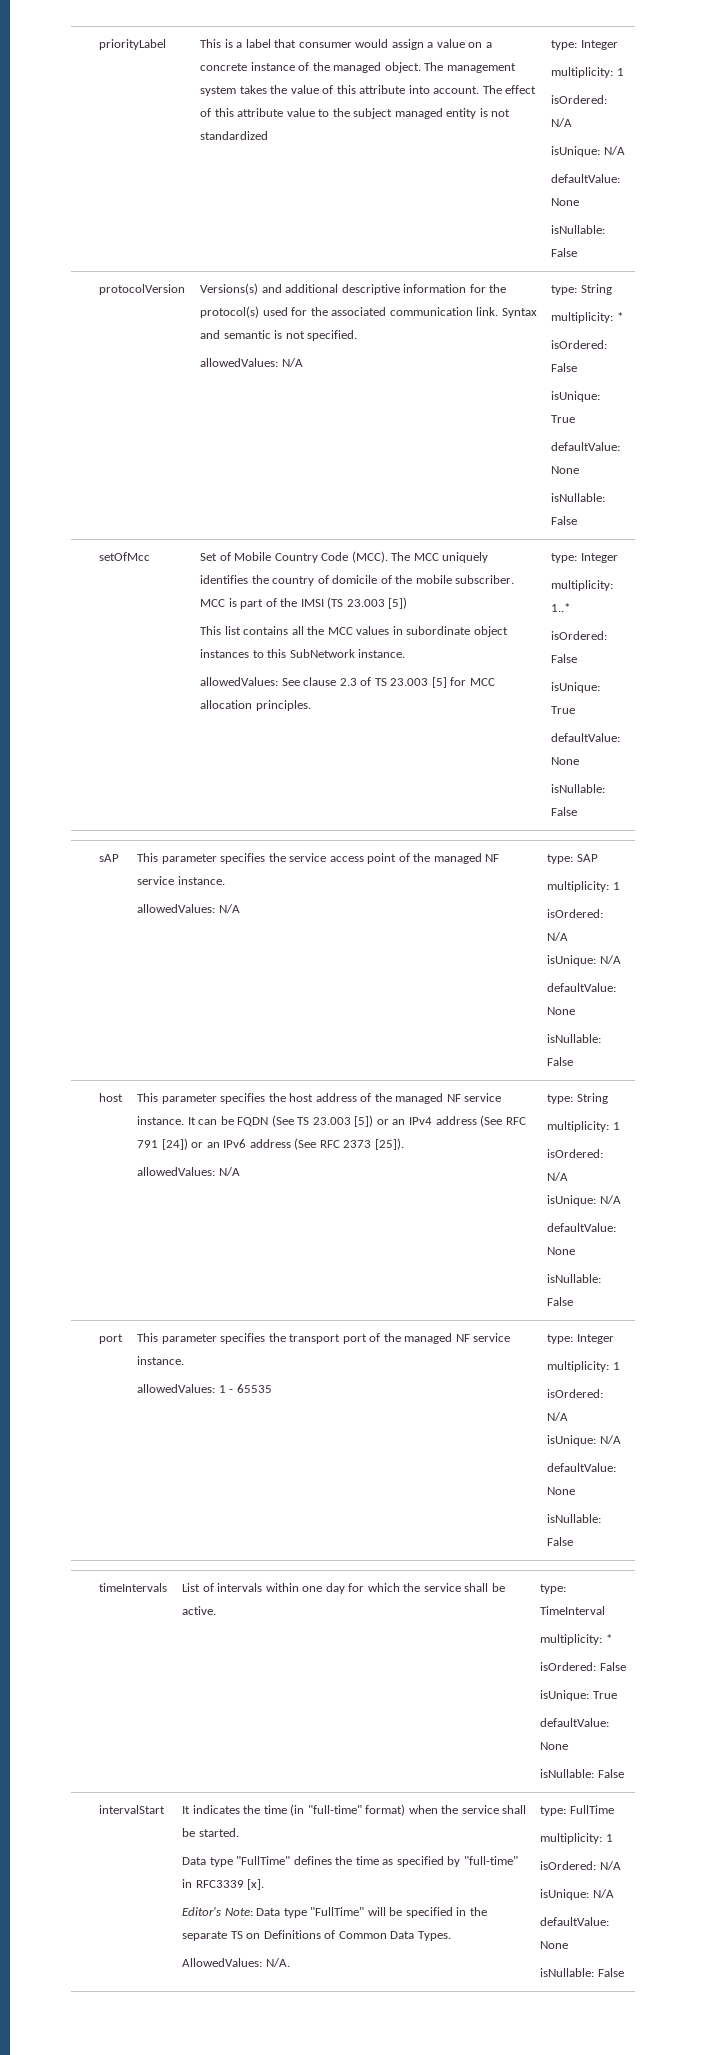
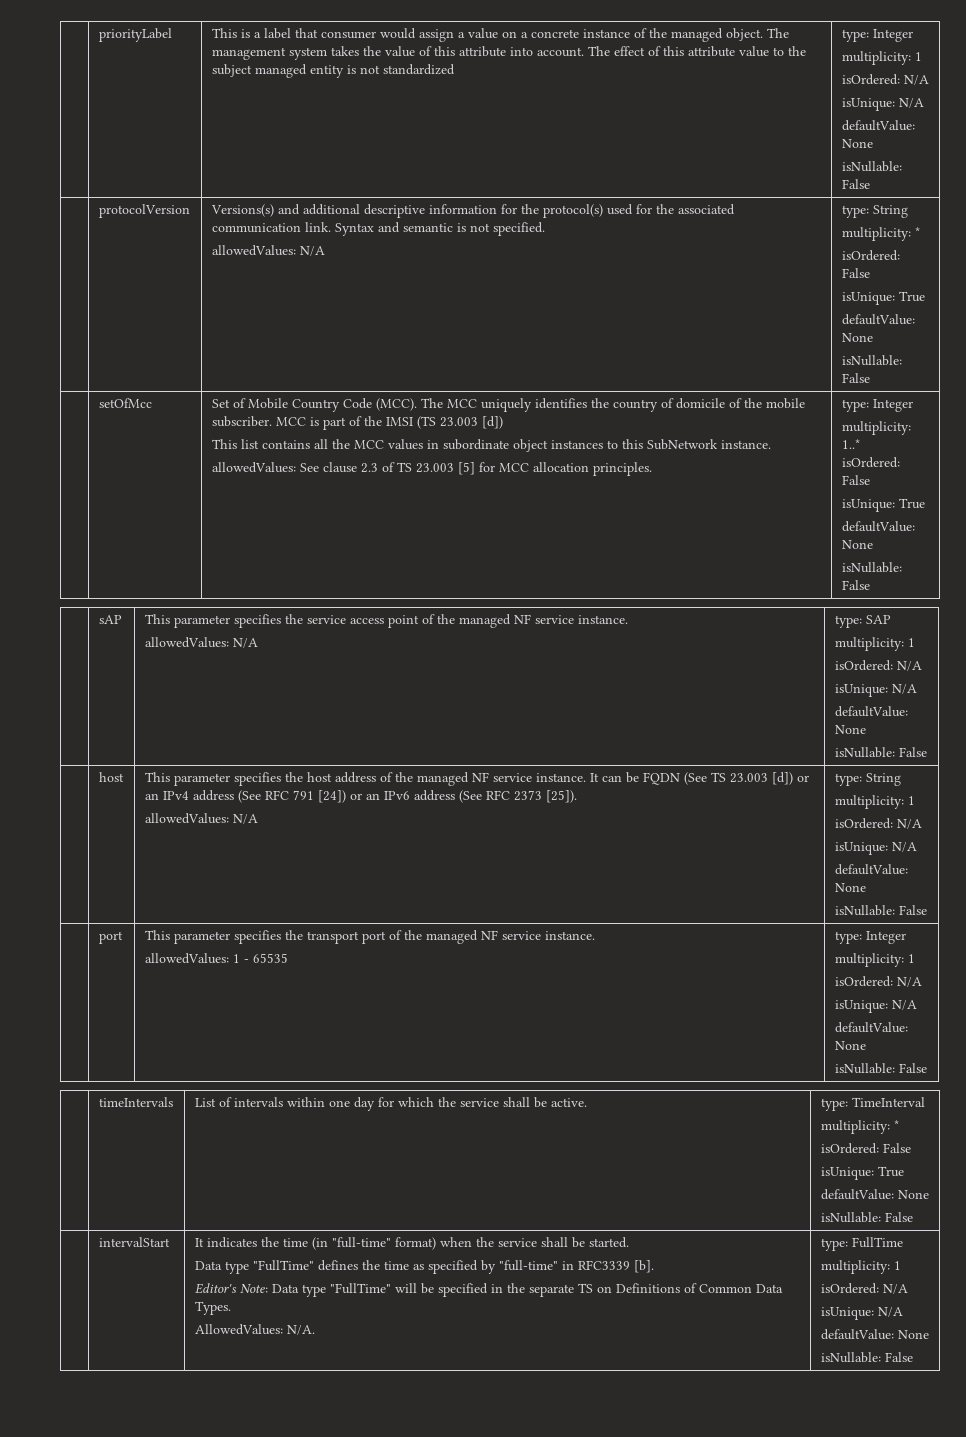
[388,597,408,609] [5]) -> [481,416,503,429] [d])
[354,1115,374,1127] [5]) -> [771,772,793,785] [d])
[247,1879,265,1890] [x]. -> [633,1260,654,1273] [b].

